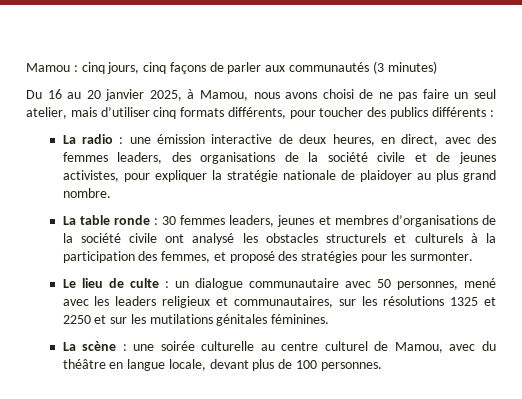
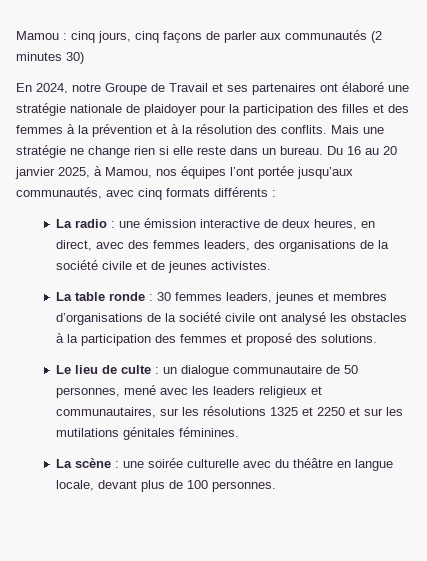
[372,61,437,74] (3 minutes) // -> [371,31,382,43] [16,52,84,64] [16,82,409,95] [16,103,409,116] [16,124,384,137] [16,145,323,158] (2 minutes 30) // En 2024, notre Groupe de Travail et ses partenaires ont élaboré une stratégie nationale de plaidoyer pour la participation des filles et des femmes à la prévention et à la résolution des conflits. Mais une stratégie ne change rien si elle reste dans un bureau.
[253,89,496,101] [26,107,429,119] nous avons choisi de ne pas faire un seul atelier, mais d’utiliser cinq formats différents, pour toucher des publics -> [156,166,353,179] [16,187,210,200] nos équipes l’ont portée jusqu’aux communautés, avec cinq formats
[62,170,496,182] [62,188,111,198] activistes, pour expliquer la stratégie nationale de plaidoyer au plus grand nombre. -> [210,261,271,270] activistes.
[326,233,463,243] structurels et culturels -> (407, 317) none
[161,251,211,263] femmes, -> [179,334,227,343] femmes
[301,251,473,263] stratégies pour les surmonter. -> [320,334,377,343] solutions.
[344,281,371,288] avec -> [325,365,340,374] de
[260,341,443,353] au centre culturel de Mamou, -> (239, 463) none

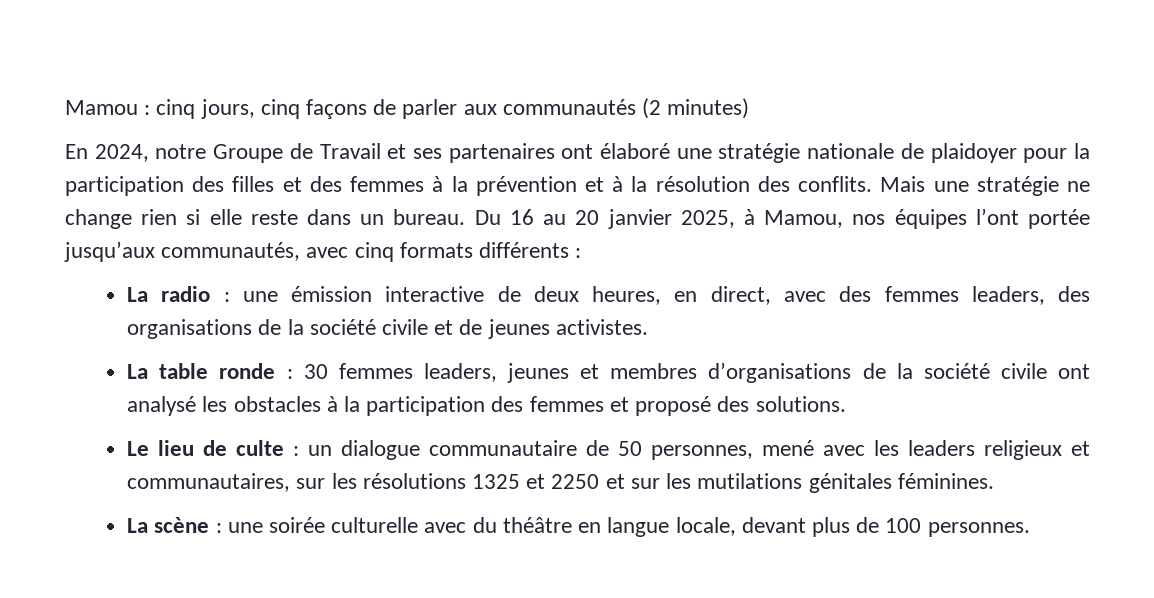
[16,52,84,64] minutes 30) -> [667,98,750,119] minutes)

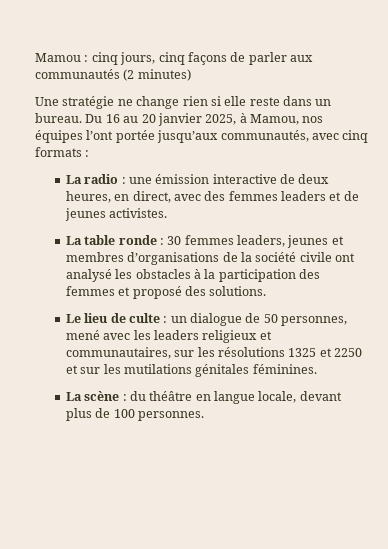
[65,143,1091,163] [65,176,969,196] En 2024, notre Groupe de Travail et ses partenaires ont élaboré une stratégie nationale de plaidoyer pour la participation des filles et des femmes à la prévention et à la résolution des conflits. Mais une -> [35,97,59,106] Une
[479,242,570,258] différents -> (82, 152) none
[971,286,1091,305] [127,319,429,339] leaders, des organisations de la société civile -> [281,191,327,201] leaders
[429,440,578,456] communautaire -> (243, 319) none
[227,517,467,533] une soirée culturelle avec -> (127, 397) none

